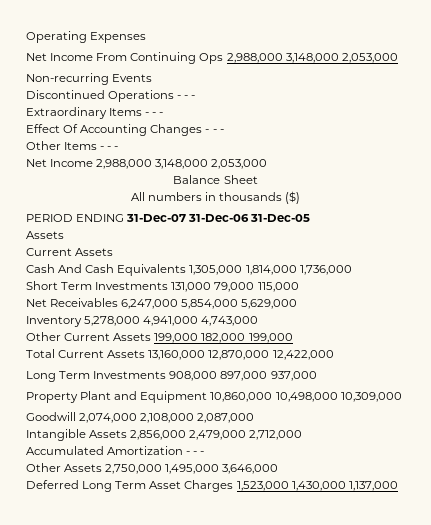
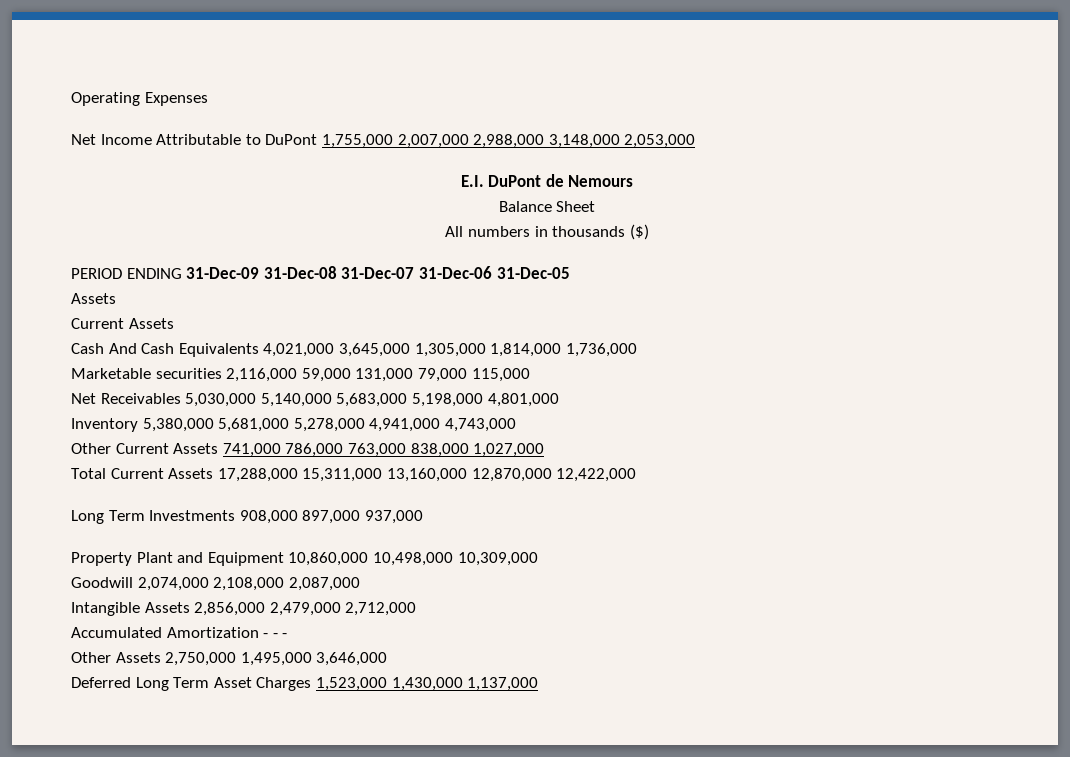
[96,52,398,64] [26,73,153,85] [26,90,196,102] [26,107,164,119] [26,124,224,136] [26,141,119,150] [26,159,268,169] From Continuing Ops 2,988,000 3,148,000 2,053,000 // Non-recurring Events // Discontinued Operations - - - // Extraordinary Items - - - // Effect Of Accounting Changes - - - // Other Items - - - // Net Income 2,988,000 3,148,000 2,053,000 -> [156,134,696,148] [460,174,634,187] Attributable to DuPont 1,755,000 2,007,000 2,988,000 3,148,000 2,053,000 // E.I. DuPont de Nemours
(125, 218) none -> [186,266,337,279] 31-Dec-09 31-Dec-08
(187, 270) none -> [263,343,410,357] 4,021,000 3,645,000
[26,281,169,290] Short Term Investments -> [71,368,351,382] Marketable securities 2,116,000 59,000
[121,299,298,309] 6,247,000 5,854,000 5,629,000 -> [185,393,559,407] 5,030,000 5,140,000 5,683,000 5,198,000 4,801,000
(82, 321) none -> [142,418,290,432] 5,380,000 5,681,000
[154,333,293,343] 199,000 182,000 199,000 -> [222,443,545,457] 741,000 786,000 763,000 838,000 1,027,000
(146, 354) none -> [217,468,383,482] 17,288,000 15,311,000

